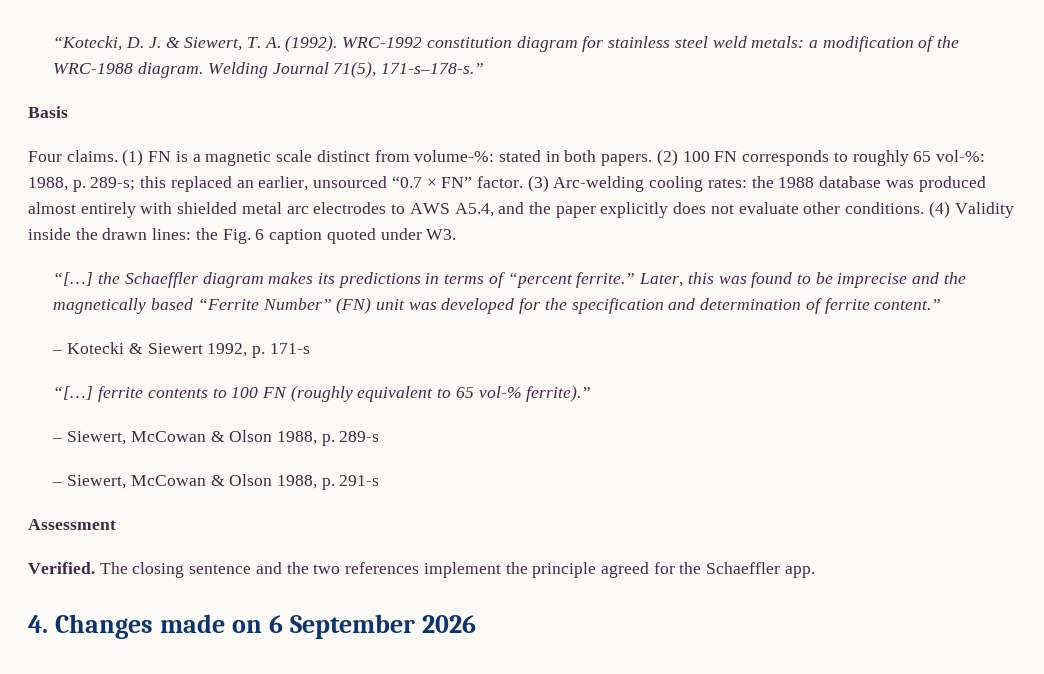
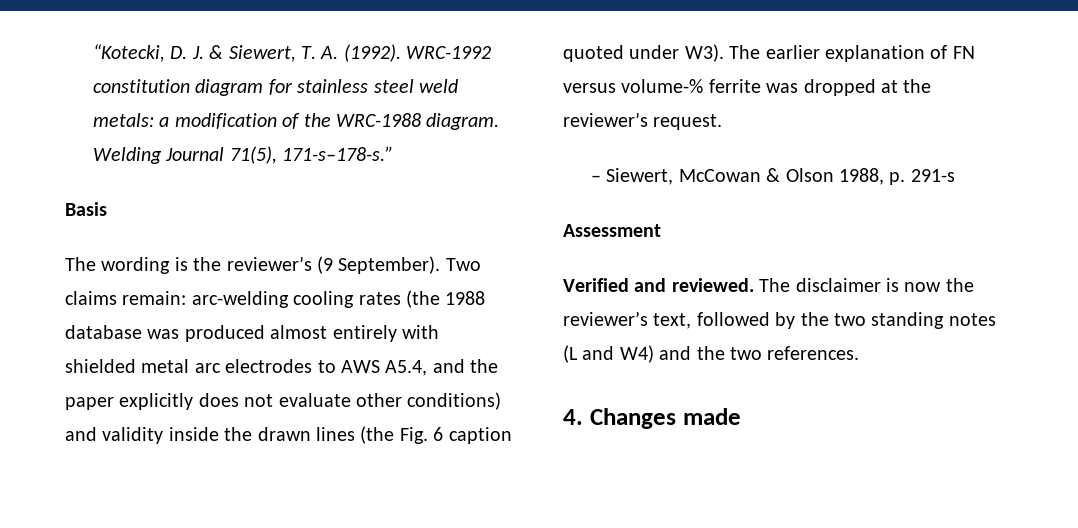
[28,149,985,166] [28,175,774,192] Four claims. (1) FN is a magnetic scale distinct from volume-%: stated in both papers. (2) 100 FN corresponds to roughly 65 vol-%: 1988, p. 289-s; this replaced an earlier, unsourced “0.7 × FN” factor. (3) Arc-welding cooling rates: the -> [65,256,481,274] [65,290,440,308] The wording is the reviewer’s (9 September). Two claims remain: arc-welding cooling rates (the
[845,201,1014,218] conditions. (4) Validity -> [407,392,502,410] [65,427,164,444] conditions) and validity
[152,228,218,240] lines: the -> [316,426,395,444] lines (the
[426,229,457,240] [53,272,966,288] [53,297,942,314] [52,342,310,358] [53,385,592,402] [52,430,380,446] W3. // “[…] the Schaeffler diagram makes its predictions in terms of “percent ferrite.” Later, this was found to be imprecise and the magnetically based “Ferrite Number” (FN) unit was developed for the specification and determination of ferrite content.” // – Kotecki & Siewert 1992, p. 171-s // “[…] ferrite contents to 100 FN (roughly equivalent to 65 vol-% ferrite).” // – Siewert, McCowan & Olson 1988, p. 289-s -> [684,44,975,62] [563,79,932,96] [563,112,723,130] W3). The earlier explanation of FN versus volume-% ferrite was dropped at the reviewer’s request.
[28,562,815,578] Verified. The closing sentence and the two references implement the principle agreed for the Schaeffler app. -> [563,278,974,292] [563,311,996,329] [563,345,860,363] Verified and reviewed. The disclaimer is now the reviewer’s text, followed by the two standing notes (L and W4) and the two references.
[232,614,477,639] on 6 September 2026 -> (741, 416) none

